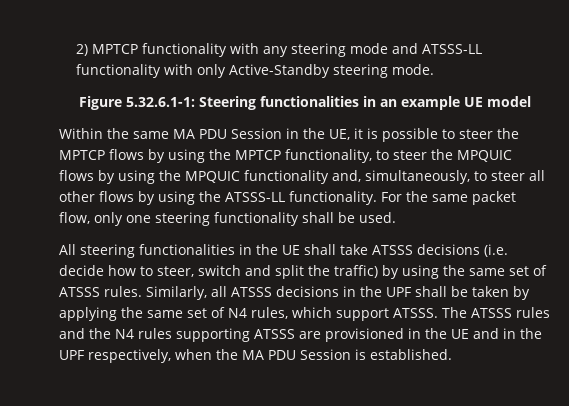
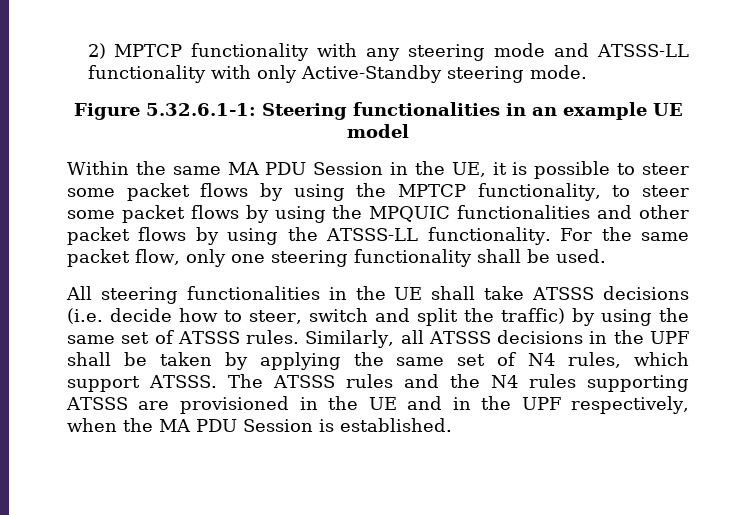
[497,128,519,139] [59,150,105,160] the MPTCP -> [67,183,190,201] some packet
[431,149,512,162] the MPQUIC -> [67,205,185,223] some packet
[244,170,545,184] [59,191,95,202] functionality and, simultaneously, to steer all other -> [457,205,690,219] [67,227,130,245] functionalities and other packet

